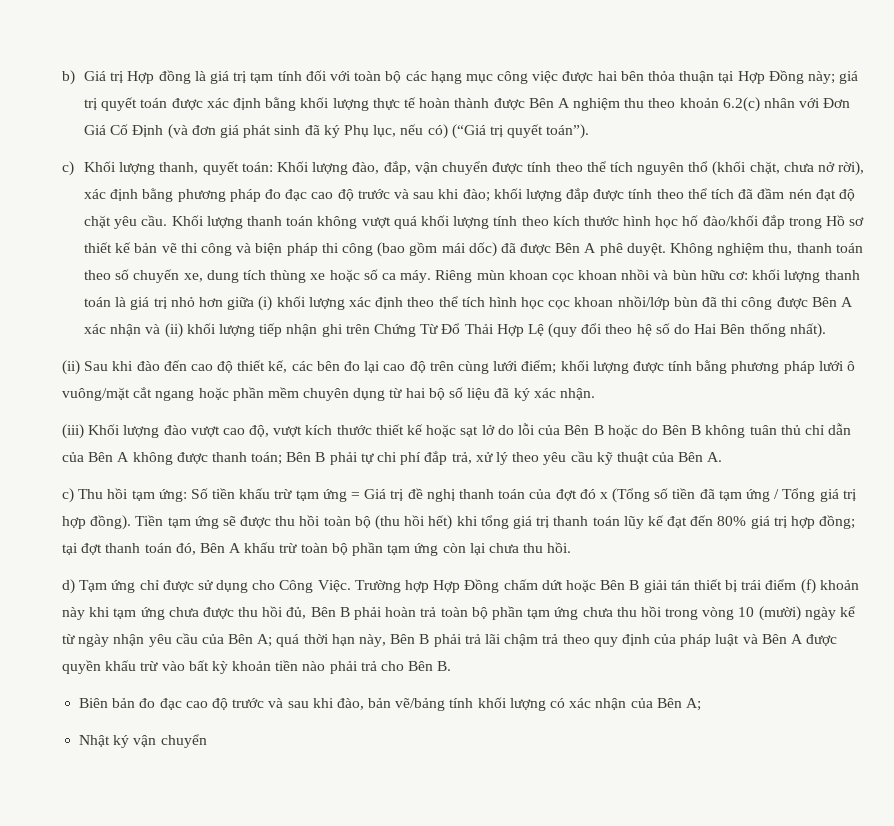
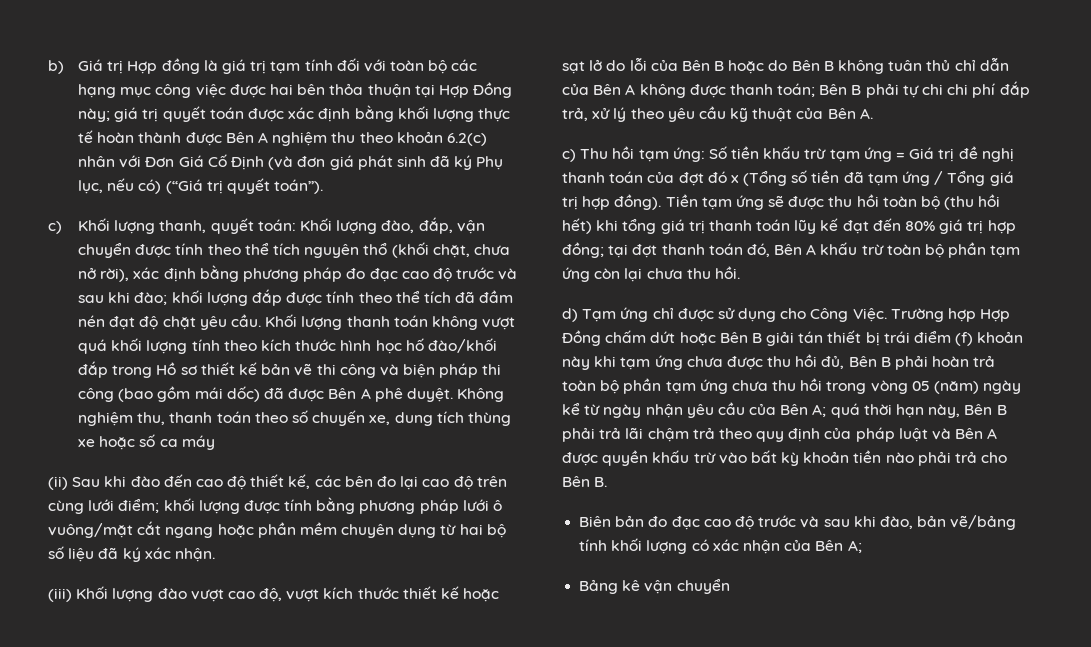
[400,269,860,283] [84,296,853,311] [84,323,826,338] máy. Riêng mùn khoan cọc khoan nhồi và bùn hữu cơ: khối lượng thanh toán là giá trị nhỏ hơn giữa (i) khối lượng xác định theo thể tích hình học cọc khoan nhồi/lớp bùn đã thi công được Bên A xác nhận và (ii) khối lượng tiếp nhận ghi trên Chứng Từ Đổ Thải Hợp Lệ (quy đổi theo hệ số do Hai Bên thống nhất). -> [181,435,215,450] máy
(398, 457) none -> [947,84,969,95] chi
[738,606,801,621] 10 (mười) -> [911,381,980,394] 05 (năm)
[79,735,130,748] Nhật ký -> [579,579,641,594] Bảng kê

